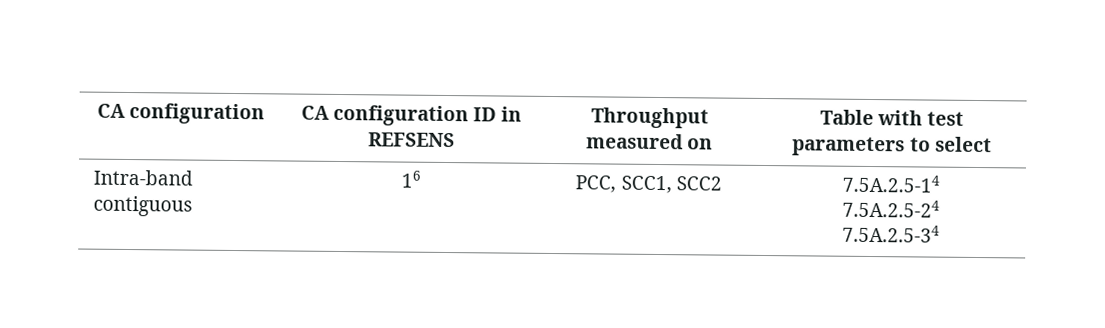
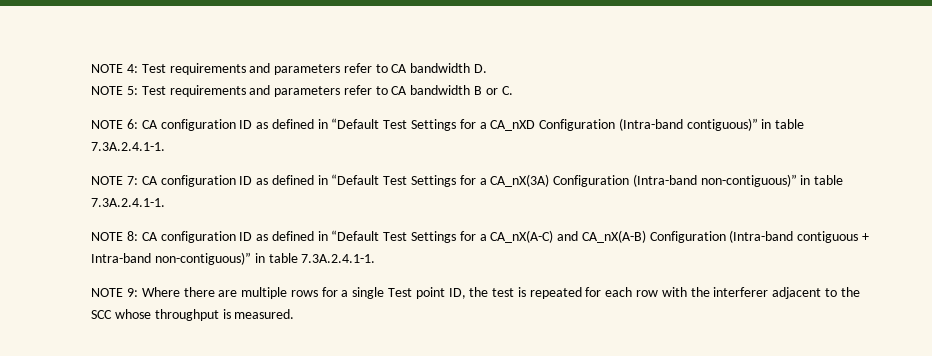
[96,103,266,125] [300,104,523,127] [368,132,455,148] [590,107,709,129] [585,133,714,150] [819,109,965,126] [792,136,992,157] [93,169,194,186] [93,195,194,217] [400,170,421,188] [575,175,722,194] [842,174,940,193] [842,199,940,218] [842,224,940,243] CA configuration | CA configuration ID in REFSENS | Throughput measured on | Table with test parameters to select // Intra-band contiguous | 16 | PCC, SCC1, SCC2 | 7.5A.2.5-14 // 7.5A.2.5-24 // 7.5A.2.5-34 -> [91,63,488,75] [91,85,513,97] [91,118,805,131] [91,142,166,151] [91,174,844,187] [91,198,166,207] [91,230,870,243] [91,252,376,265] [91,287,860,299] [91,309,295,321] NOTE 4: Test requirements and parameters refer to CA bandwidth D. // NOTE 5: Test requirements and parameters refer to CA bandwidth B or C. // NOTE 6: CA configuration ID as defined in “Default Test Settings for a CA_nXD Configuration (Intra-band contiguous)” in table 7.3A.2.4.1-1. // NOTE 7: CA configuration ID as defined in “Default Test Settings for a CA_nX(3A) Configuration (Intra-band non-contiguous)” in table 7.3A.2.4.1-1. // NOTE 8: CA configuration ID as defined in “Default Test Settings for a CA_nX(A-C) and CA_nX(A-B) Configuration (Intra-band contiguous + Intra-band non-contiguous)” in table 7.3A.2.4.1-1. // NOTE 9: Where there are multiple rows for a single Test point ID, the test is repeated for each row with the interferer adjacent to the SCC whose throughput is measured.

